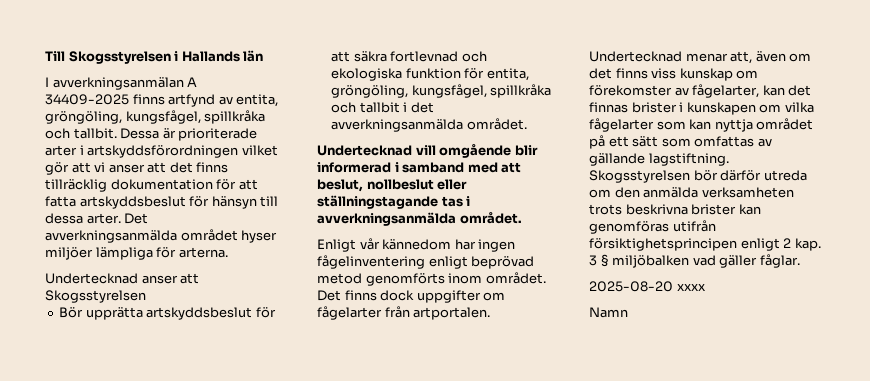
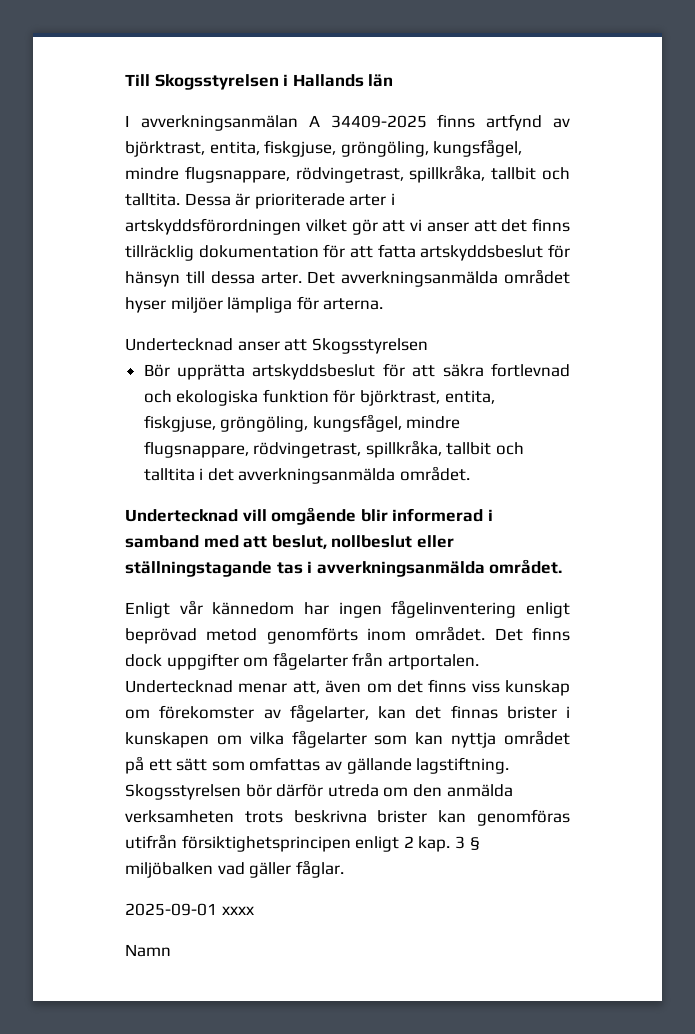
[236,94,279,107] [45,110,266,124] [45,128,117,139] entita, gröngöling, kungsfågel, spillkråka och tallbit. -> [125,139,523,157] [125,165,570,183] [125,193,180,206] björktrast, entita, fiskgjuse, gröngöling, kungsfågel, mindre flugsnappare, rödvingetrast, spillkråka, tallbit och talltita.
[486,68,529,81] [331,84,552,98] [331,102,400,113] entita, gröngöling, kungsfågel, spillkråka och tallbit -> [360,390,495,406] [143,414,461,432] [143,440,525,458] [143,468,195,481] björktrast, entita, fiskgjuse, gröngöling, kungsfågel, mindre flugsnappare, rödvingetrast, spillkråka, tallbit och talltita
[589,281,673,292] 2025-08-20 -> [125,903,217,916] 2025-09-01

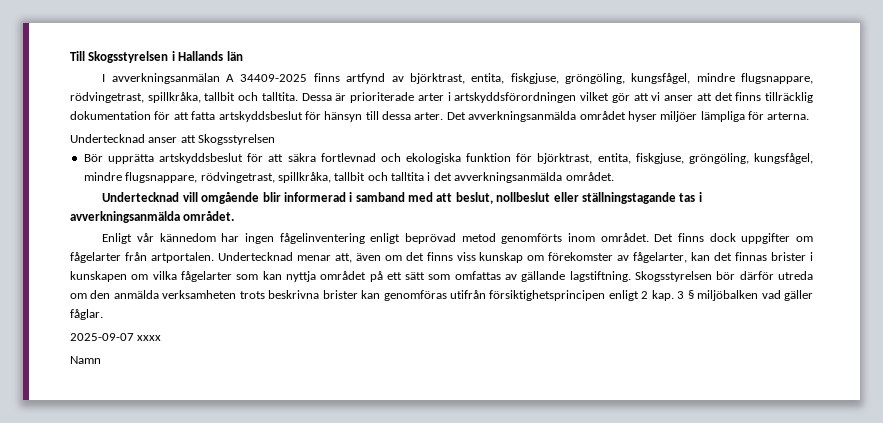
[125,903,217,916] 2025-09-01 -> [70,333,134,341] 2025-09-07

